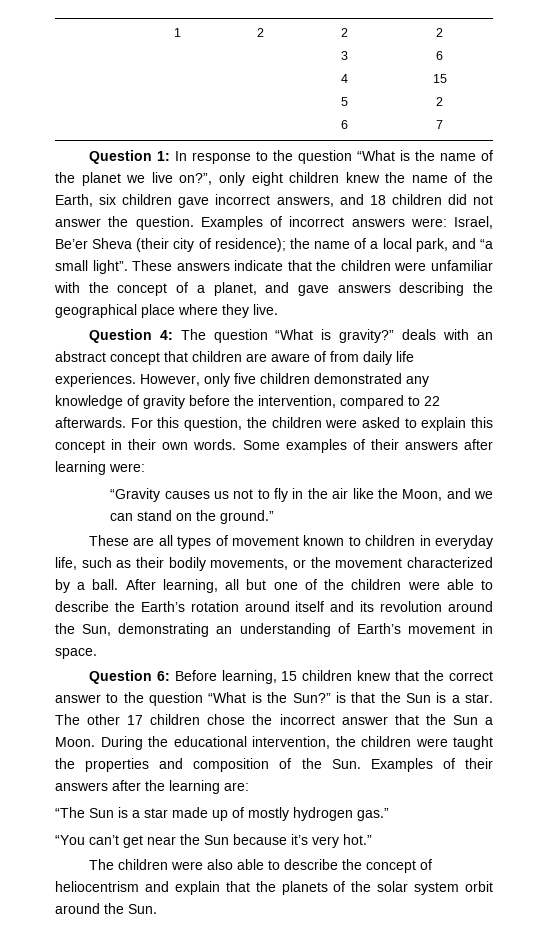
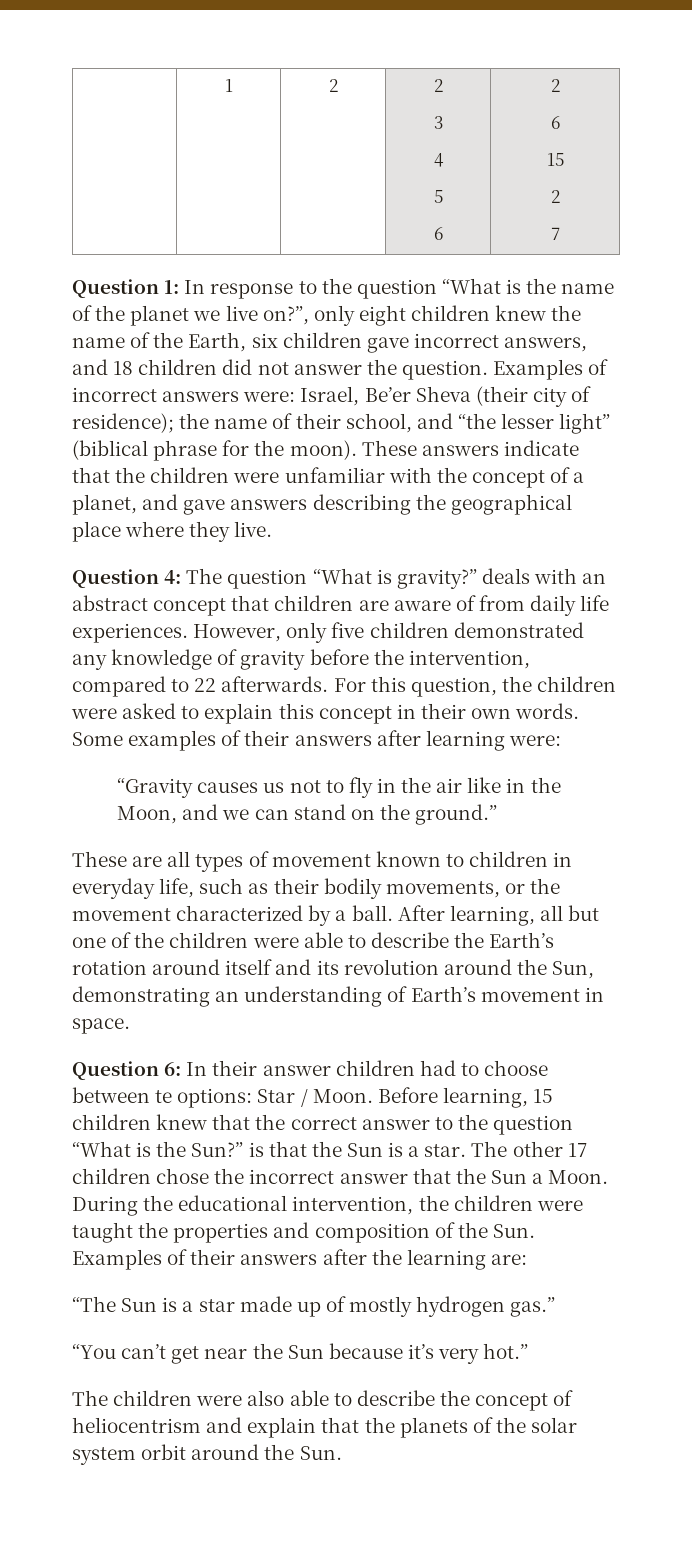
[370,238,493,252] [55,260,128,274] a local park, and “a small light”. -> [295,413,611,434] [72,440,357,461] their school, and “the lesser light” (biblical phrase for the moon).
(374, 493) none -> [506,778,526,793] in
(170, 676) none -> [186,1060,549,1076] [72,1087,373,1108] In their answer children had to choose between te options: Star / Moon.

